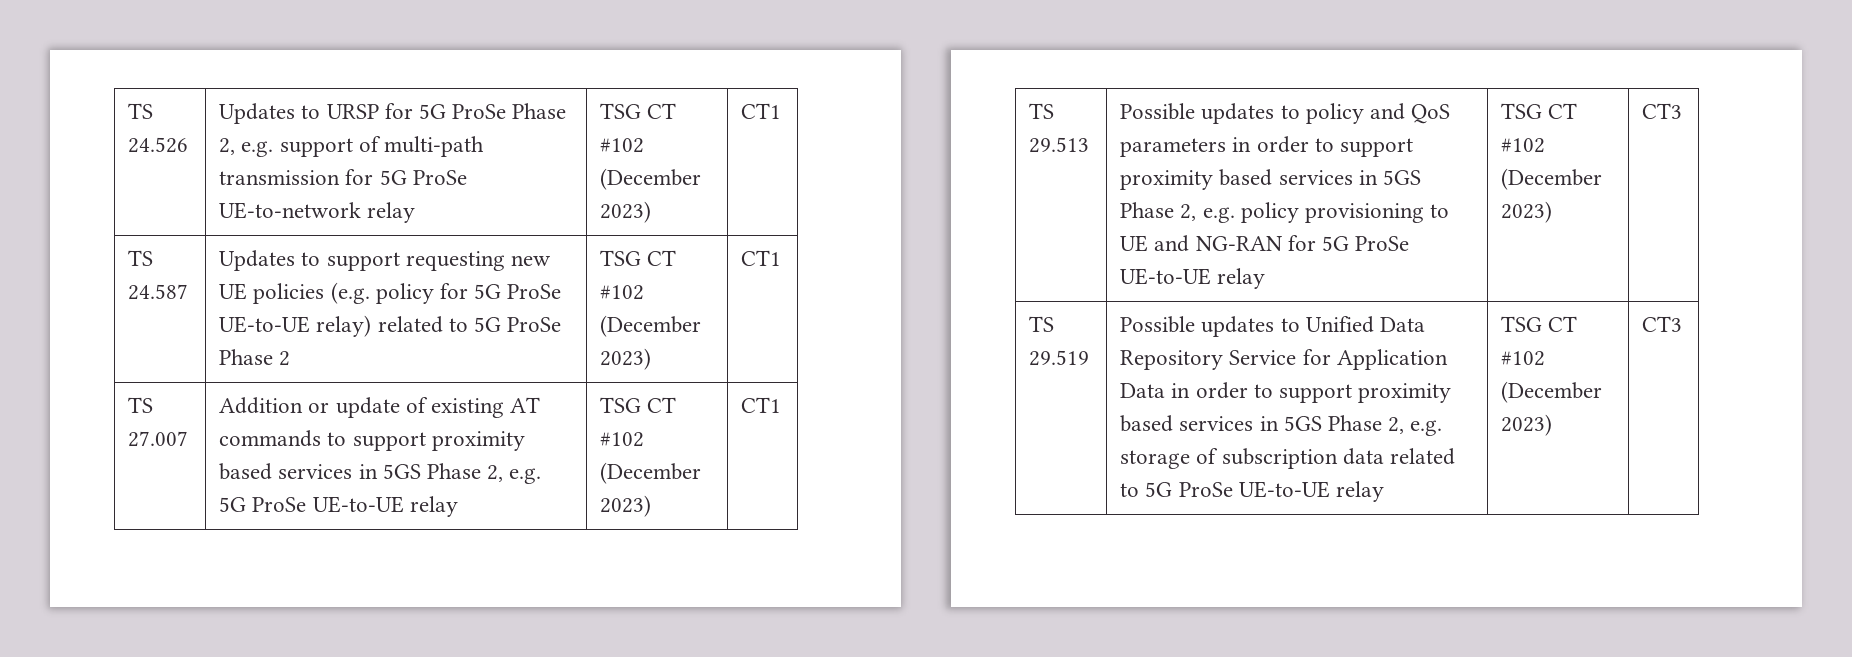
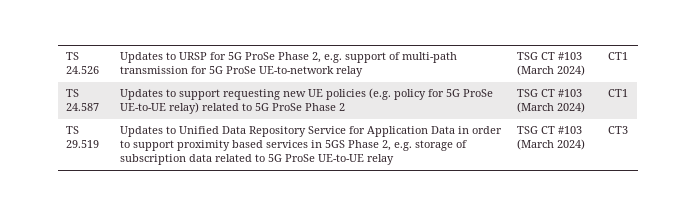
[600,138,645,153] [600,168,702,190] [600,201,652,223] #102 (December 2023) -> [557,52,582,60] [516,65,585,76] #103 (March 2024)
[600,285,645,300] [600,315,702,337] [600,348,652,370] [741,250,782,266] [128,397,154,413] [128,431,189,447] [219,397,541,418] [219,430,525,451] [219,463,542,484] [219,496,458,517] [600,397,677,413] [600,432,645,447] [600,462,702,484] [600,495,652,517] [741,397,782,413] [1029,103,1055,119] [1029,137,1090,153] [1120,103,1451,124] [1120,136,1414,157] [1120,169,1422,190] [1120,202,1450,223] [1120,235,1410,252] [1120,268,1266,289] [1501,103,1578,119] [1501,138,1546,153] [1501,168,1603,190] [1501,201,1553,223] [1642,103,1683,119] #102 (December 2023) | CT1 // TS 27.007 | Addition or update of existing AT commands to support proximity based services in 5GS Phase 2, e.g. 5G ProSe UE-to-UE relay | TSG CT #102 (December 2023) | CT1 // TS 29.513 | Possible updates to policy and QoS parameters in order to support proximity based services in 5GS Phase 2, e.g. policy provisioning to UE and NG-RAN for 5G ProSe UE-to-UE relay | TSG CT #102 (December 2023) | CT3 -> [557,89,582,97] [516,102,585,113] [607,89,628,97] #103 (March 2024) | CT1
[1120,316,1275,337] Possible updates -> [119,126,163,137] Updates
[1501,351,1546,366] [1501,381,1603,403] [1501,414,1553,436] #102 (December 2023) -> [557,126,582,134] [516,139,585,150] #103 (March 2024)

